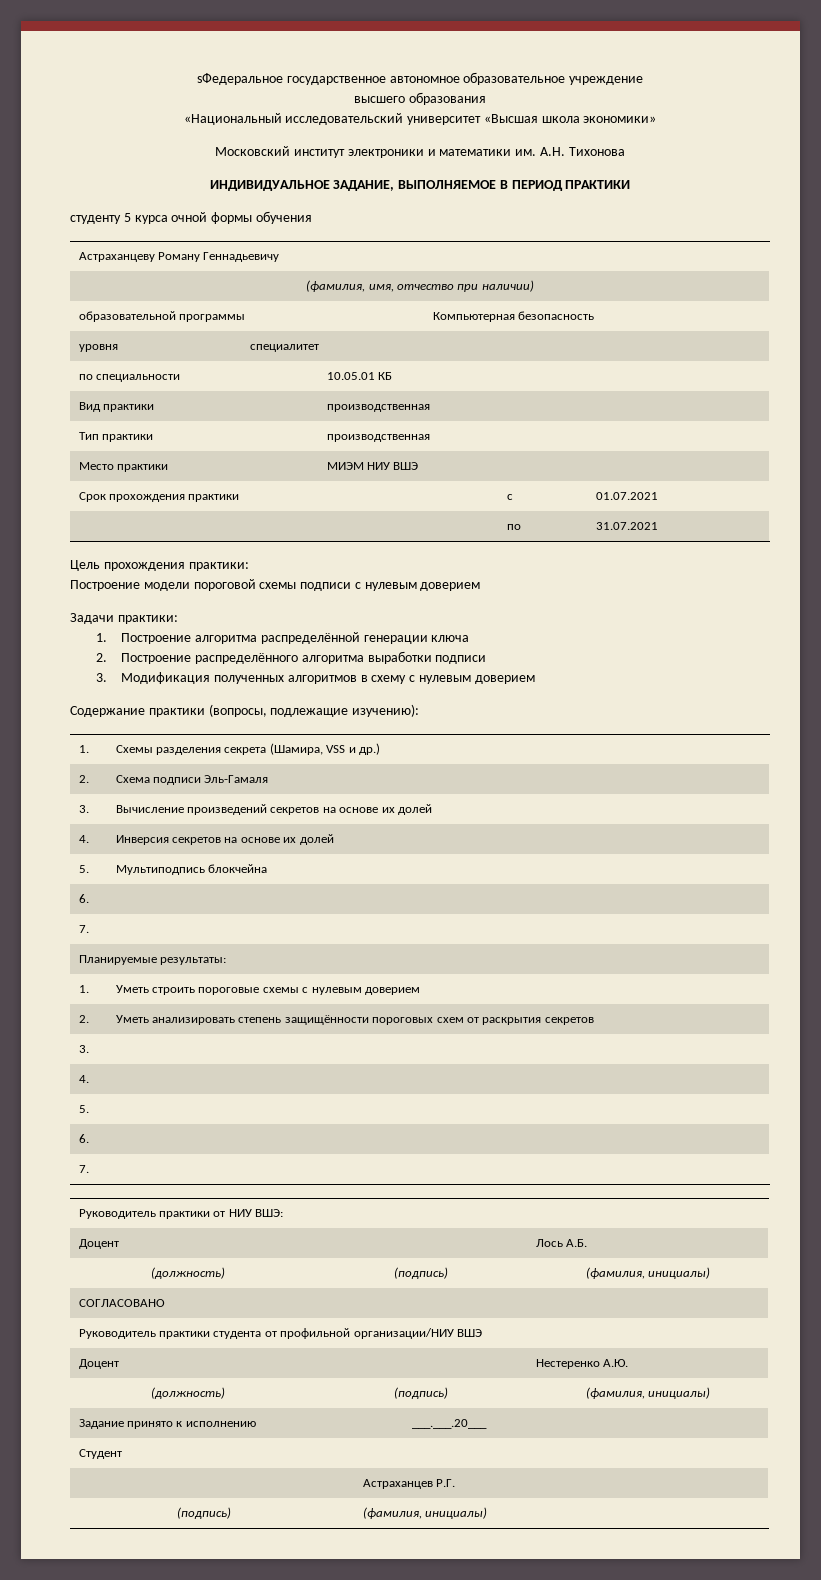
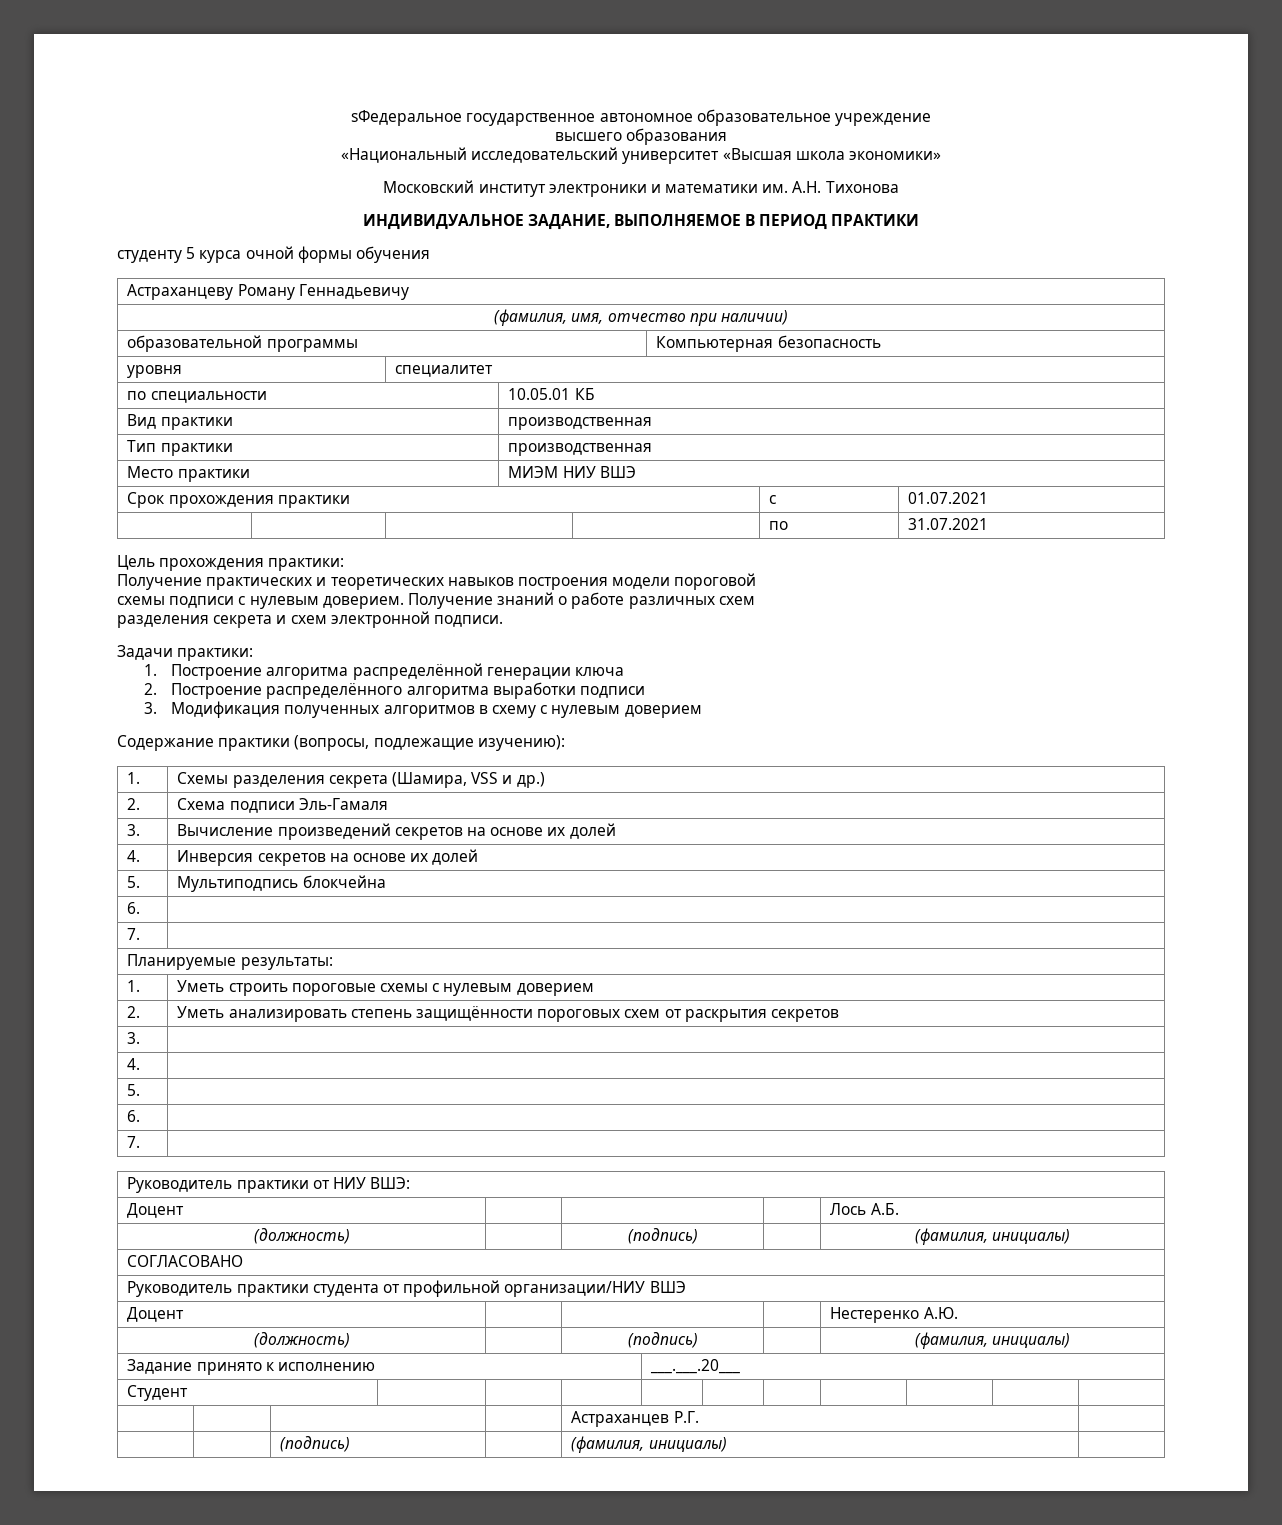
[70,580,140,591] Построение -> [117,574,608,590] Получение практических и теоретических навыков построения
(256, 585) none -> (757, 581) //
[420,582,481,591] доверием -> [322,592,755,609] [117,611,503,628] доверием. Получение знаний о работе различных схем // разделения секрета и схем электронной подписи.

